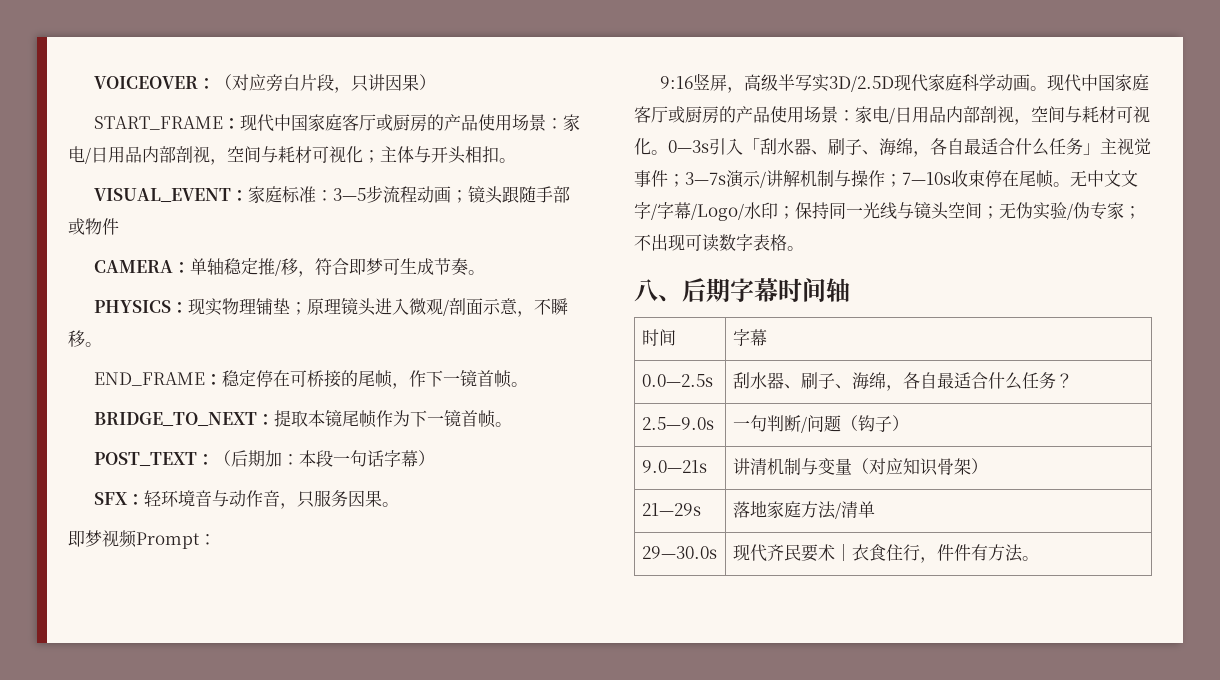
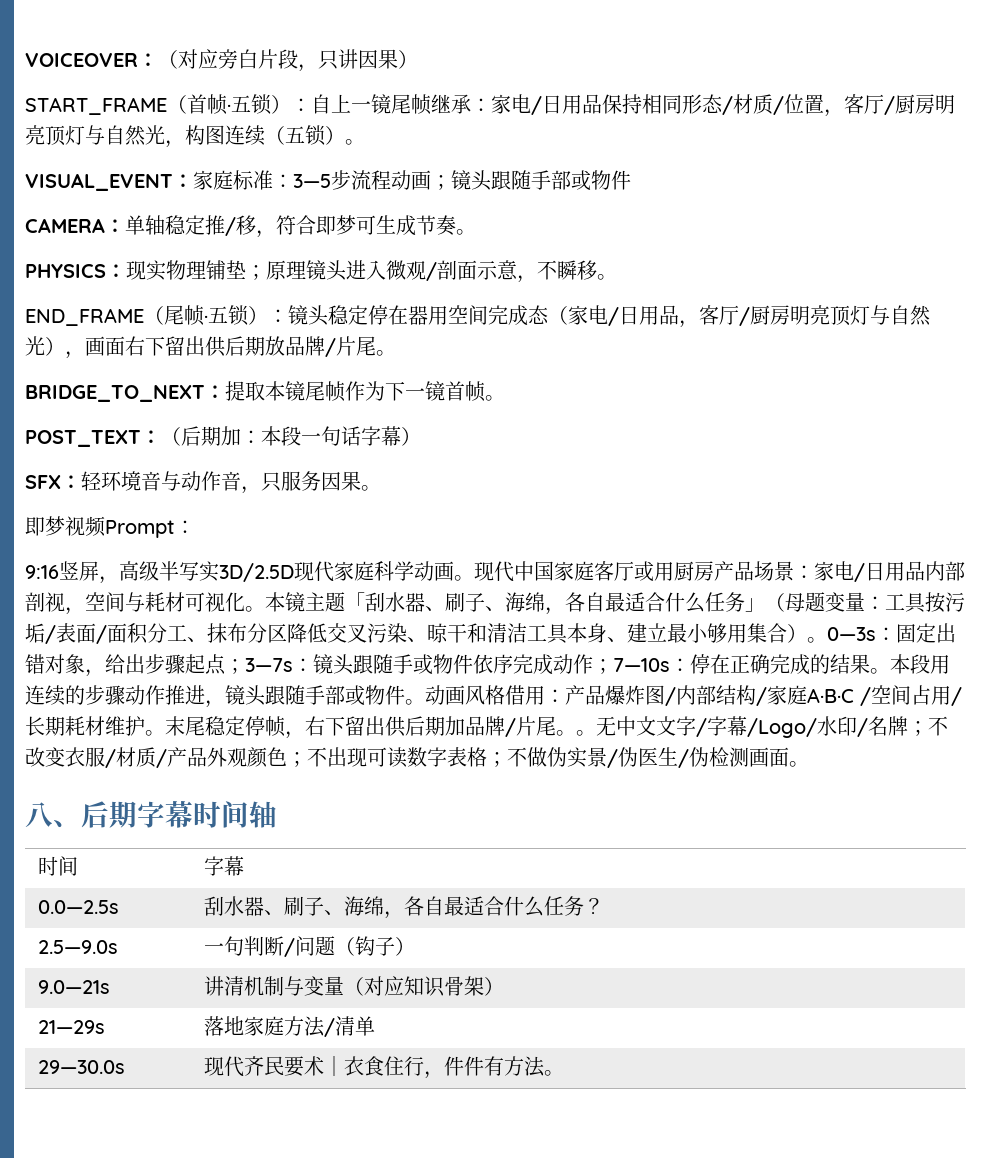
[223,114,581,132] [68,146,499,165] ：现代中国家庭客厅或厨房的产品使用场景：家电/日用品内部剖视，空间与耗材可视化；主体与开头相扣 -> [167,94,955,117] [25,125,345,148] （首帧·五锁）：自上一镜尾帧继承：家电/日用品保持相同形态/材质/位置，客厅/厨房明亮顶灯与自然光，构图连续（五锁）
[205,369,513,389] ：稳定停在可桥接的尾帧，作下一镜首帧 -> [144,305,931,328] [25,336,376,359] （尾帧·五锁）：镜头稳定停在器用空间完成态（家电/日用品，客厅/厨房明亮顶灯与自然光），画面右下留出供后期放品牌/片尾
[685,106,804,124] 厨房的产品使用 -> [654,561,754,581] 用厨房产品
[668,138,743,155] 0—3s引入 -> [265,592,345,612] 本镜主题
[1100,138,1151,155] [634,170,1054,188] 主视觉事件；3—7s演示/讲解机制与操作；7—10s收束停在尾帧 -> [765,592,965,613] [25,623,956,644] [25,654,950,677] [25,685,962,708] [25,716,576,739] （母题变量：工具按污垢/表面/面积分工、抹布分区降低交叉污染、晾干和清洁工具本身、建立最小够用集合）。0—3s：固定出错对象，给出步骤起点；3—7s：镜头跟随手或物件依序完成动作；7—10s：停在正确完成的结果。本段用连续的步骤动作推进，镜头跟随手部或物件。动画风格借用：产品爆炸图/内部结构/家庭A·B·C /空间占用/长期耗材维护。末尾稳定停帧，右下留出供后期加品牌/片尾。
[778,201,1124,220] ；保持同一光线与镜头空间；无伪实验/伪专家 -> [857,716,948,737] [25,747,287,768] /名牌；不改变衣服/材质/产品外观颜色
(787, 242) none -> [487,747,789,768] ；不做伪实景/伪医生/伪检测画面

